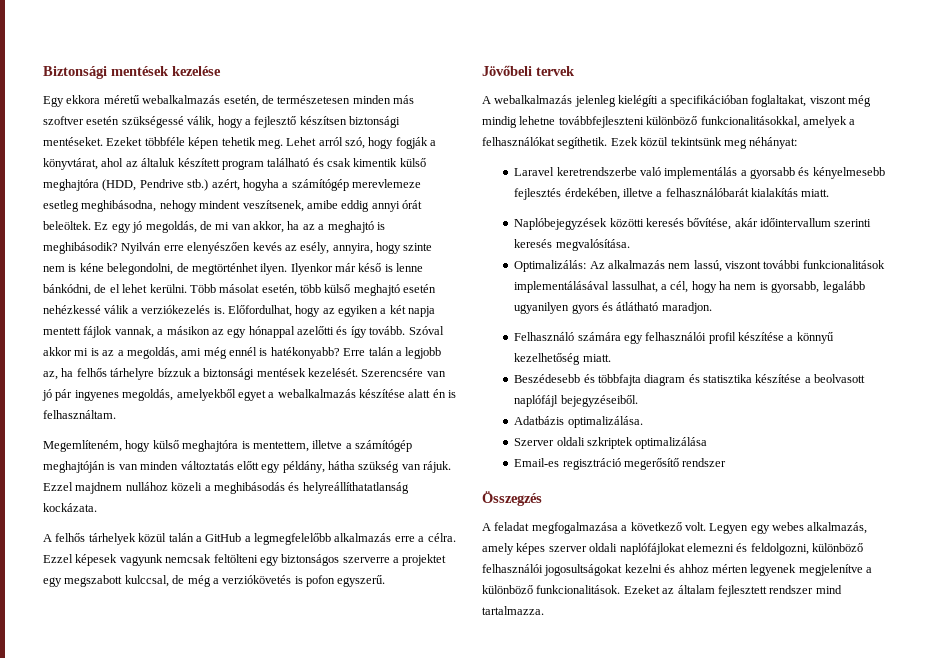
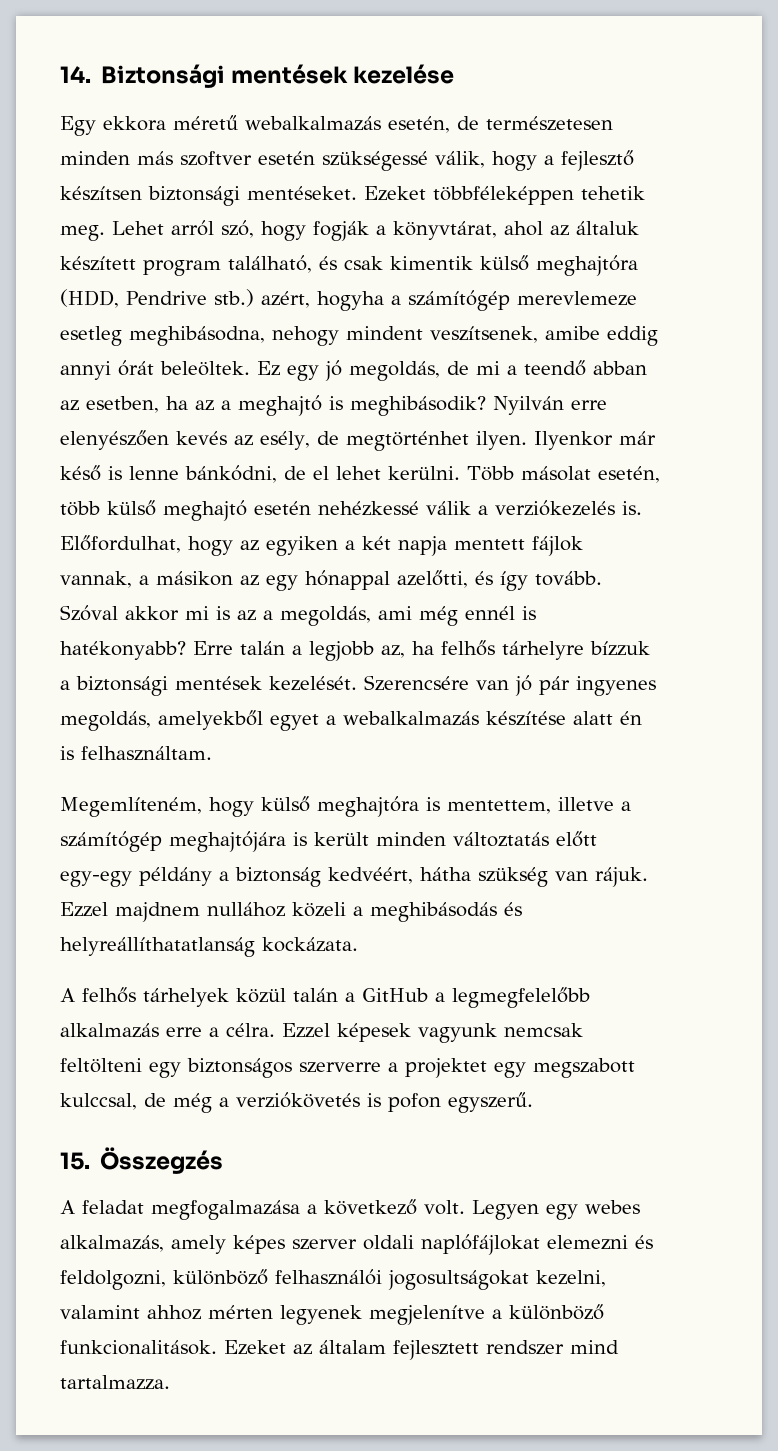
(43, 72) none -> [60,66,91,83] 14.
[144,137,220,149] többféle képen -> [433,186,574,205] többféleképpen
[267,158,310,167] található -> [228,255,312,273] található,
[231,221,284,233] van akkor, -> [507,360,647,376] [60,396,159,413] a teendő abban az esetben,
[332,242,433,254] [43,263,174,275] annyira, hogy szinte nem is kéne belegondolni, -> (310, 440) none
[297,326,334,335] azelőtti -> [397,570,468,588] azelőtti,
[43,461,325,473] meghajtóján is van minden változtatás előtt egy példány, -> [169,831,597,852] [60,867,413,887] meghajtójára is került minden változtatás előtt egy-egy példány a biztonság kedvéért,
[482,65,575,76] [482,95,871,107] [482,116,856,128] [482,137,798,149] [514,167,885,179] [514,188,830,200] [514,218,872,230] [514,239,630,251] [514,260,885,272] [514,281,865,293] [514,302,712,314] [514,332,834,344] [514,353,611,365] [514,374,866,386] [514,395,638,407] [514,416,643,428] [514,437,708,449] [514,458,727,470] Jövőbeli tervek // A webalkalmazás jelenleg kielégíti a specifikációban foglaltakat, viszont még mindig lehetne továbbfejleszteni különböző funkcionalitásokkal, amelyek a felhasználókat segíthetik. Ezek közül tekintsünk meg néhányat: // Laravel keretrendszerbe való implementálás a gyorsabb és kényelmesebb fejlesztés érdekében, illetve a felhasználóbarát kialakítás miatt. // Naplóbejegyzések közötti keresés bővítése, akár időintervallum szerinti keresés megvalósítása. // Optimalizálás: Az alkalmazás nem lassú, viszont további funkcionalitások implementálásával lassulhat, a cél, hogy ha nem is gyorsabb, legalább ugyanilyen gyors és átlátható maradjon. // Felhasználó számára egy felhasználói profil készítése a könnyű kezelhetőség miatt. // Beszédesebb és többfajta diagram és statisztika készítése a beolvasott naplófájl bejegyzéseiből. // Adatbázis optimalizálása. // Szerver oldali szkriptek optimalizálása // Email-es regisztráció megerősítő rendszer // -> [60,1152,90,1170] 15.
[624,564,676,573] kezelni és -> [536,1270,606,1287] [60,1305,140,1319] kezelni, valamint

